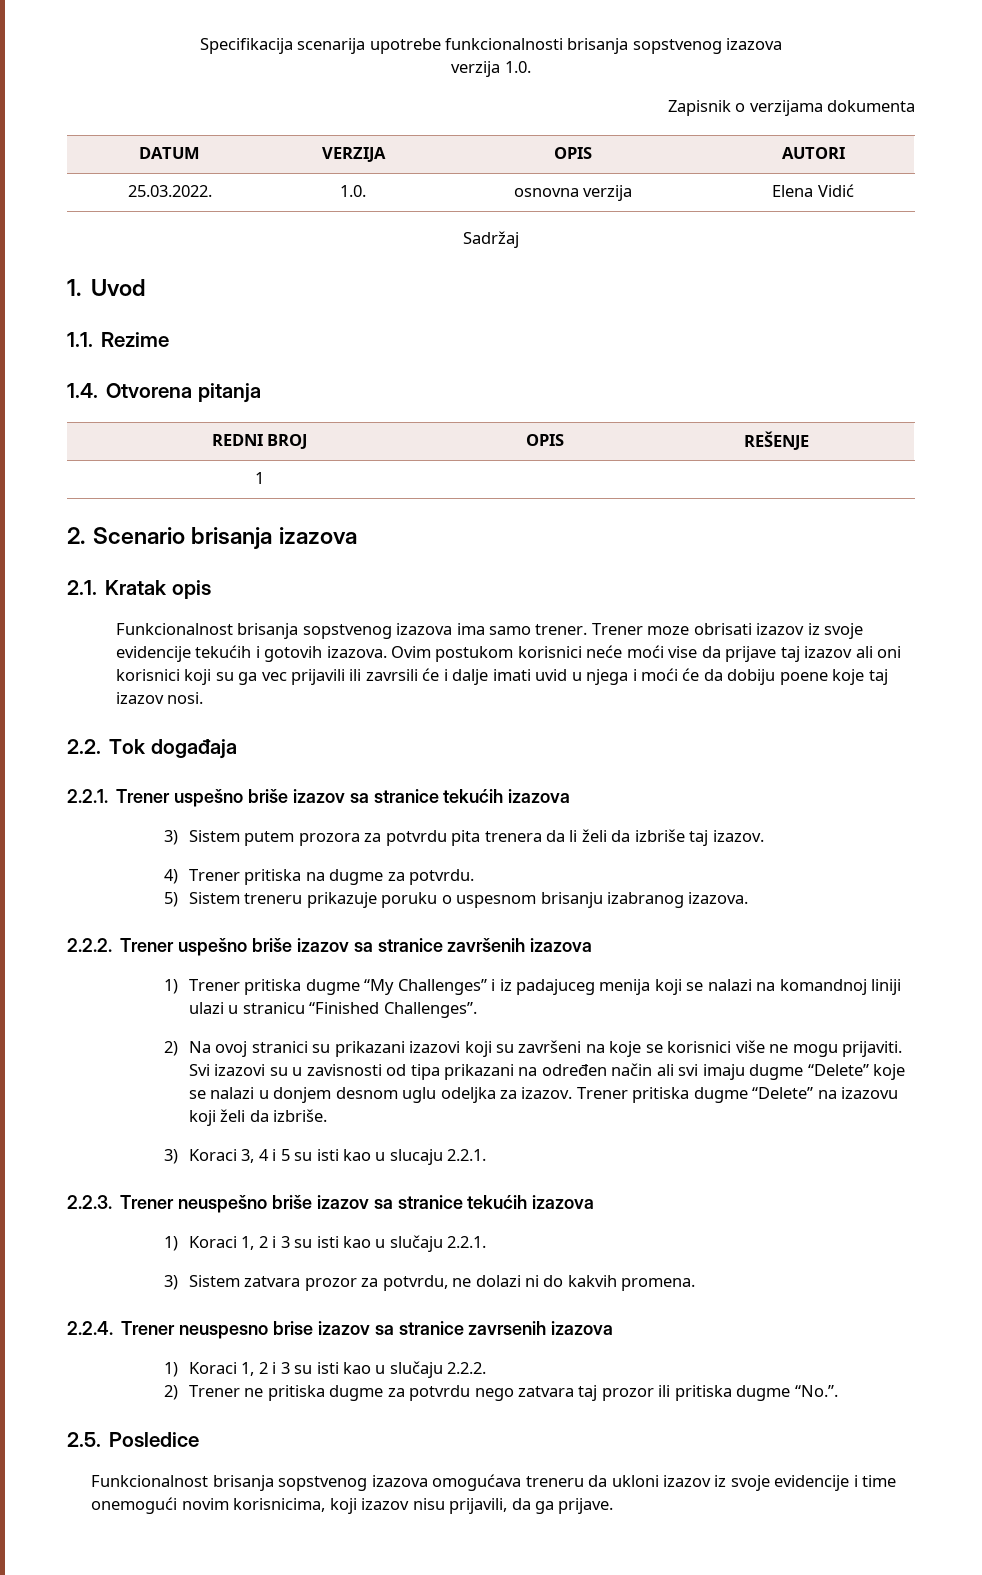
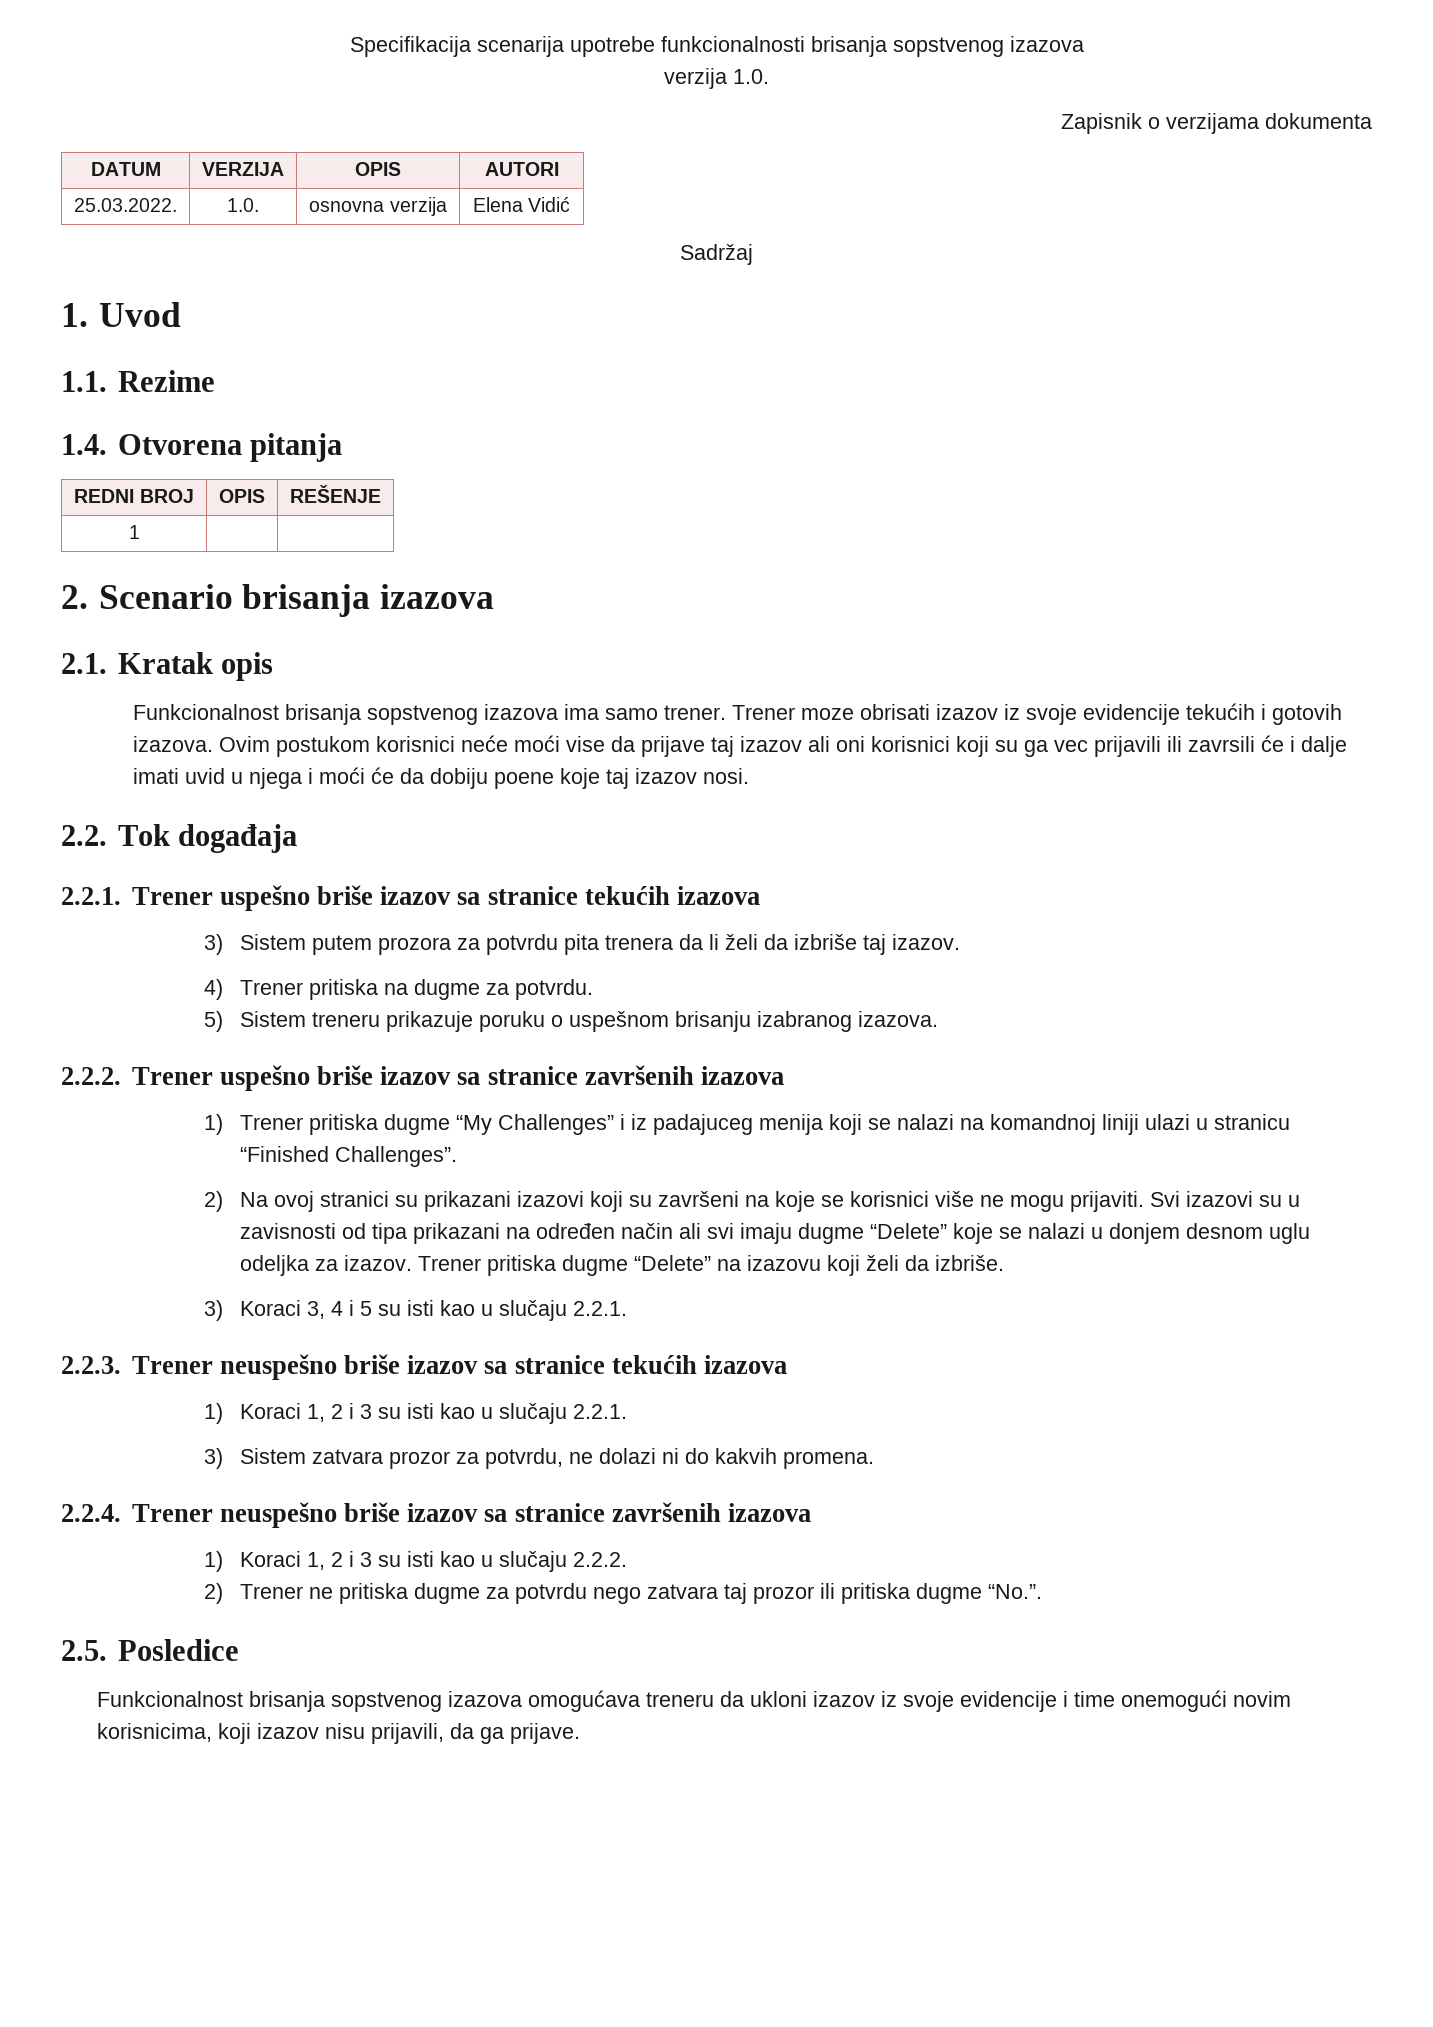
[456,895,537,908] uspesnom -> [569,1011,670,1032] uspešnom
[389,1149,443,1165] slucaju -> [499,1300,568,1321] slučaju
[179,1321,547,1339] neuspesno brise izazov sa stranice zavrsenih -> [219,1502,721,1528] neuspešno briše izazov sa stranice završenih

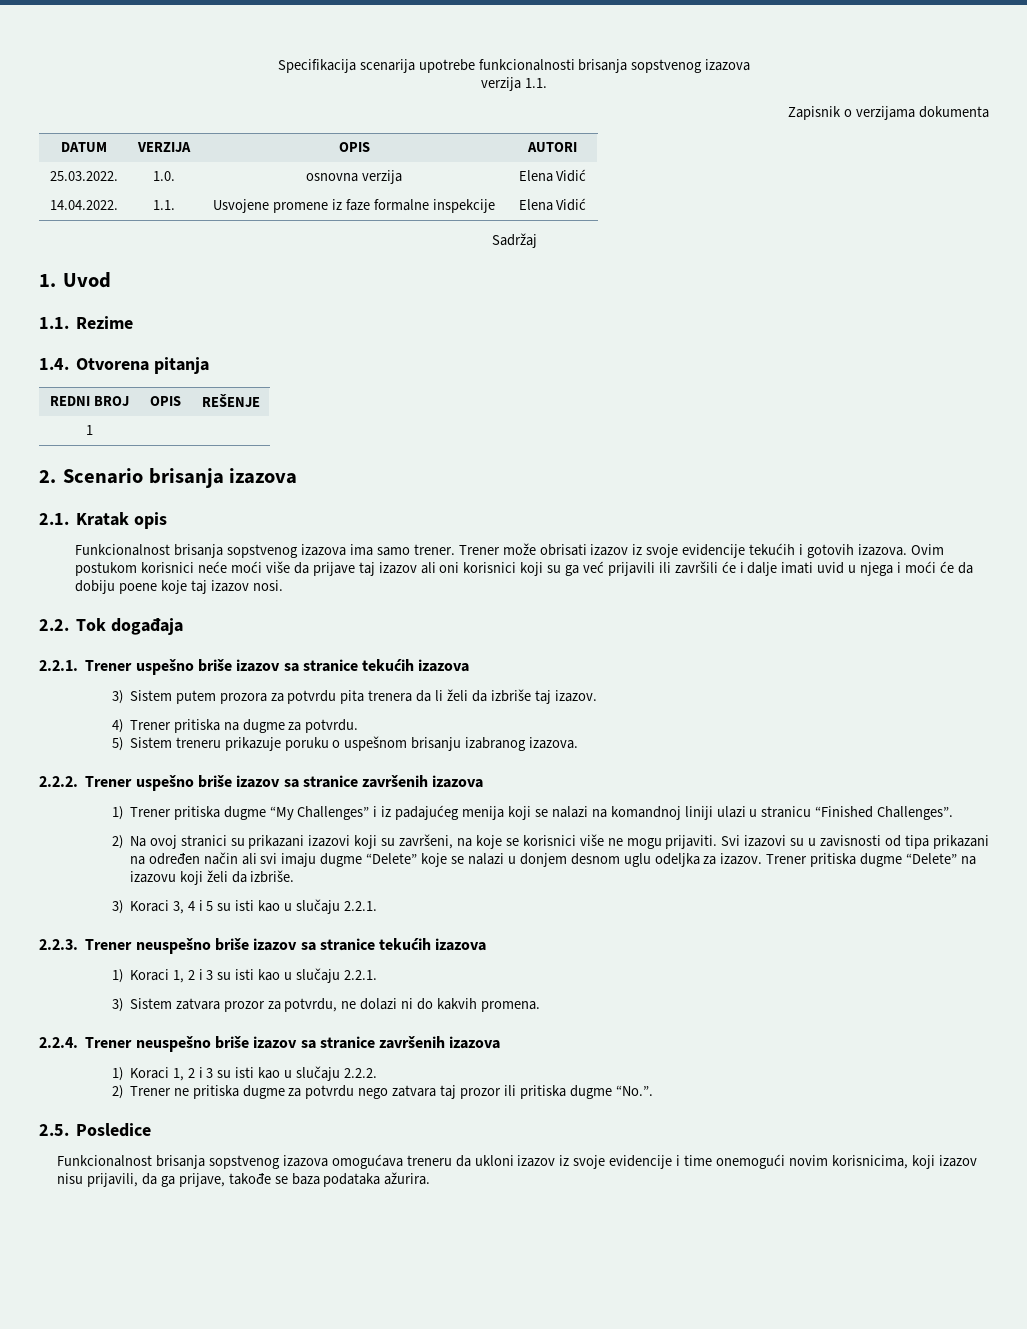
[733,69,769,84] 1.0. -> [524,78,547,88] 1.1.
(571, 204) none -> [49,200,118,210] [153,200,175,210] [213,199,495,213] [518,198,587,211] // 14.04.2022. | 1.1. | Usvojene promene iz faze formalne inspekcije | Elena Vidić
[800,708,854,720] moze -> [502,543,536,555] može
[565,736,605,752] vise -> [265,561,290,573] više
[1053,740,1088,752] vec -> [582,561,604,573] već
[1187,736,1255,752] zavrsili -> [674,561,718,574] završili
[653,1114,754,1135] padajuceg -> [395,805,460,820] padajućeg
[658,1191,740,1207] završeni -> [399,834,454,849] završeni,
[509,1723,580,1744] prijave. -> [178,1172,431,1187] prijave, takođe se baza podataka ažurira.

